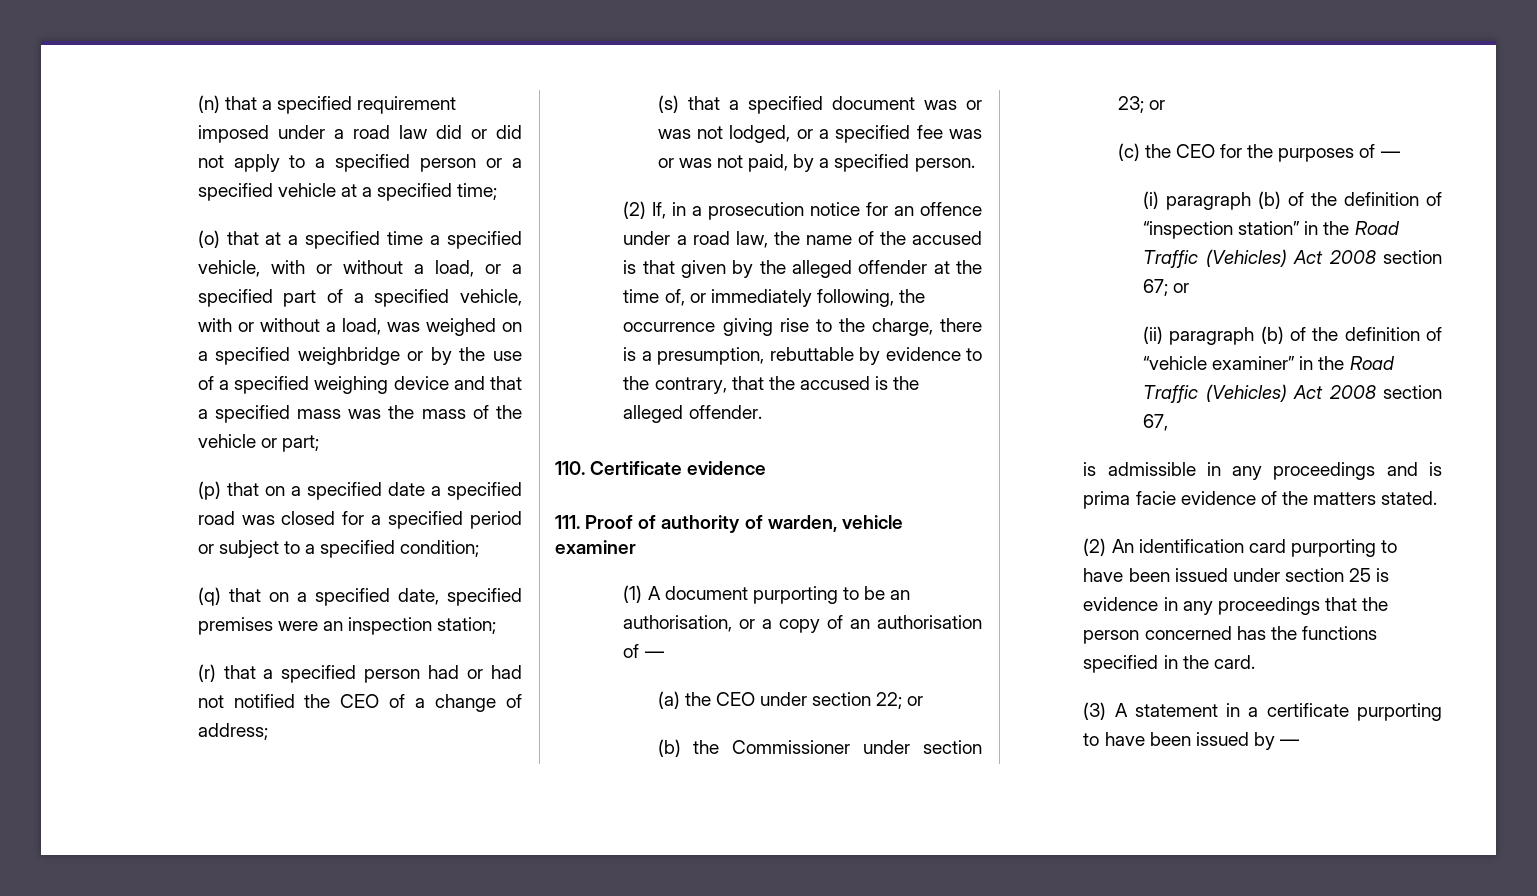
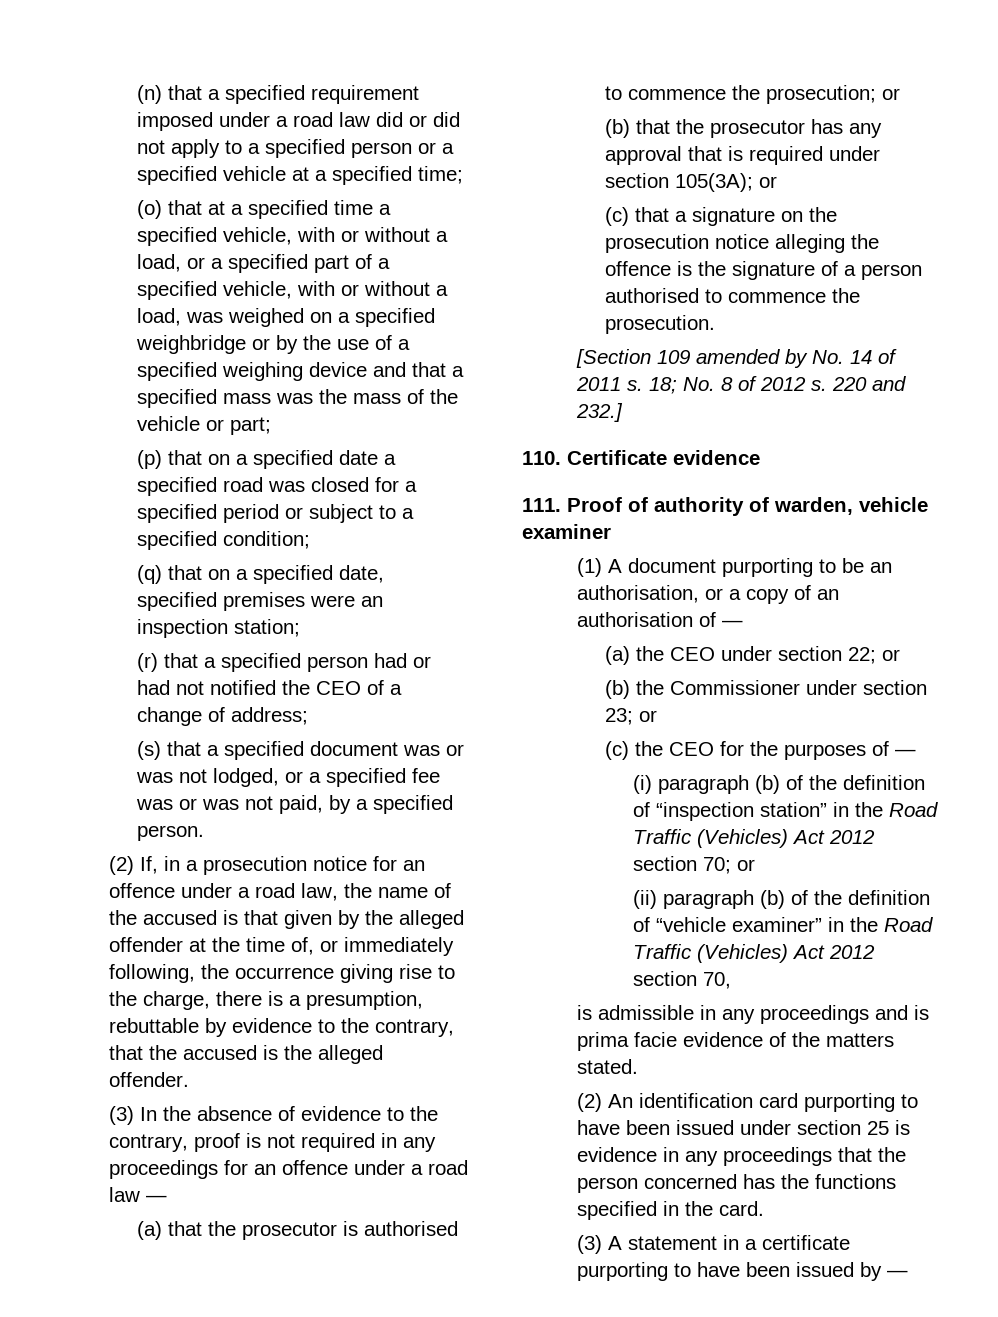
(762, 412) none -> [109,1106,439,1125] [109,1133,437,1152] [109,1160,469,1179] [109,1187,168,1202] [137,1221,459,1240] [605,85,901,104] [605,119,883,138] [605,146,881,165] [605,173,778,192] [605,207,838,226] [605,234,880,253] [605,261,923,280] [605,288,861,303] [605,315,716,334] [576,349,898,368] [576,376,907,394] [576,403,624,422] // (3) In the absence of evidence to the contrary, proof is not required in any proceedings for an offence under a road law — // (a) that the prosecutor is authorised to commence the prosecution; or // (b) that the prosecutor has any approval that is required under section 105(3A); or // (c) that a signature on the prosecution notice alleging the offence is the signature of a person authorised to commence the prosecution. // [Section 109 amended by No. 14 of 2011 s. 18; No. 8 of 2012 s. 220 and 232.]
[1328,250,1442,264] [1143,279,1169,296] 2008 section 67; -> [828,830,875,844] [632,856,731,874] 2012 section 70;
[1328,385,1442,399] [1143,414,1169,431] 2008 section 67, -> [828,945,875,959] [632,971,731,989] 2012 section 70,

